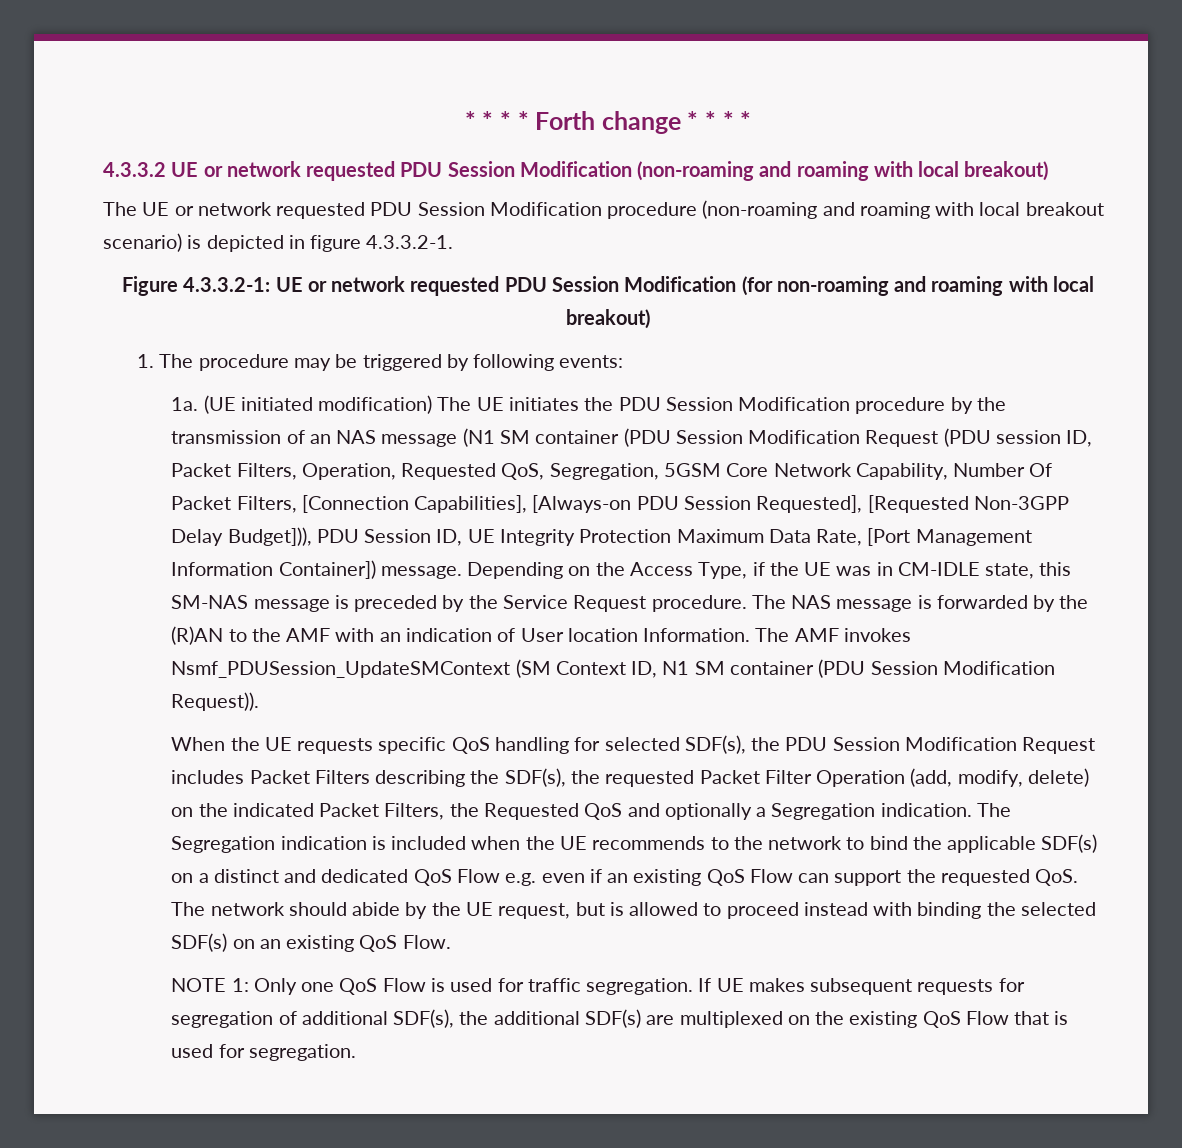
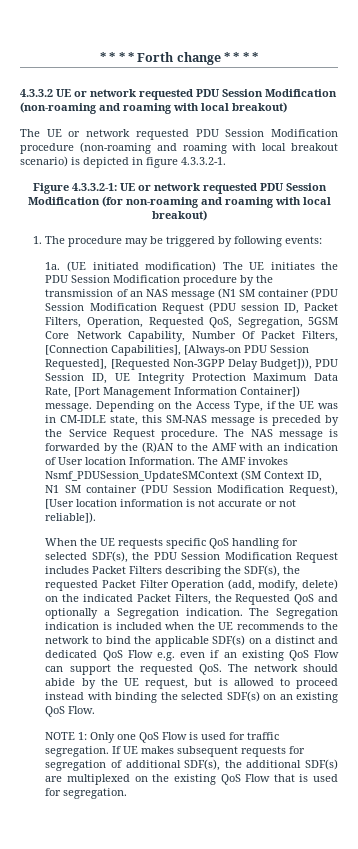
[171,692,260,711] Request)). -> [288,484,338,496] [45,499,297,509] [45,512,97,523] Request), [User location information is not accurate or not reliable]).

